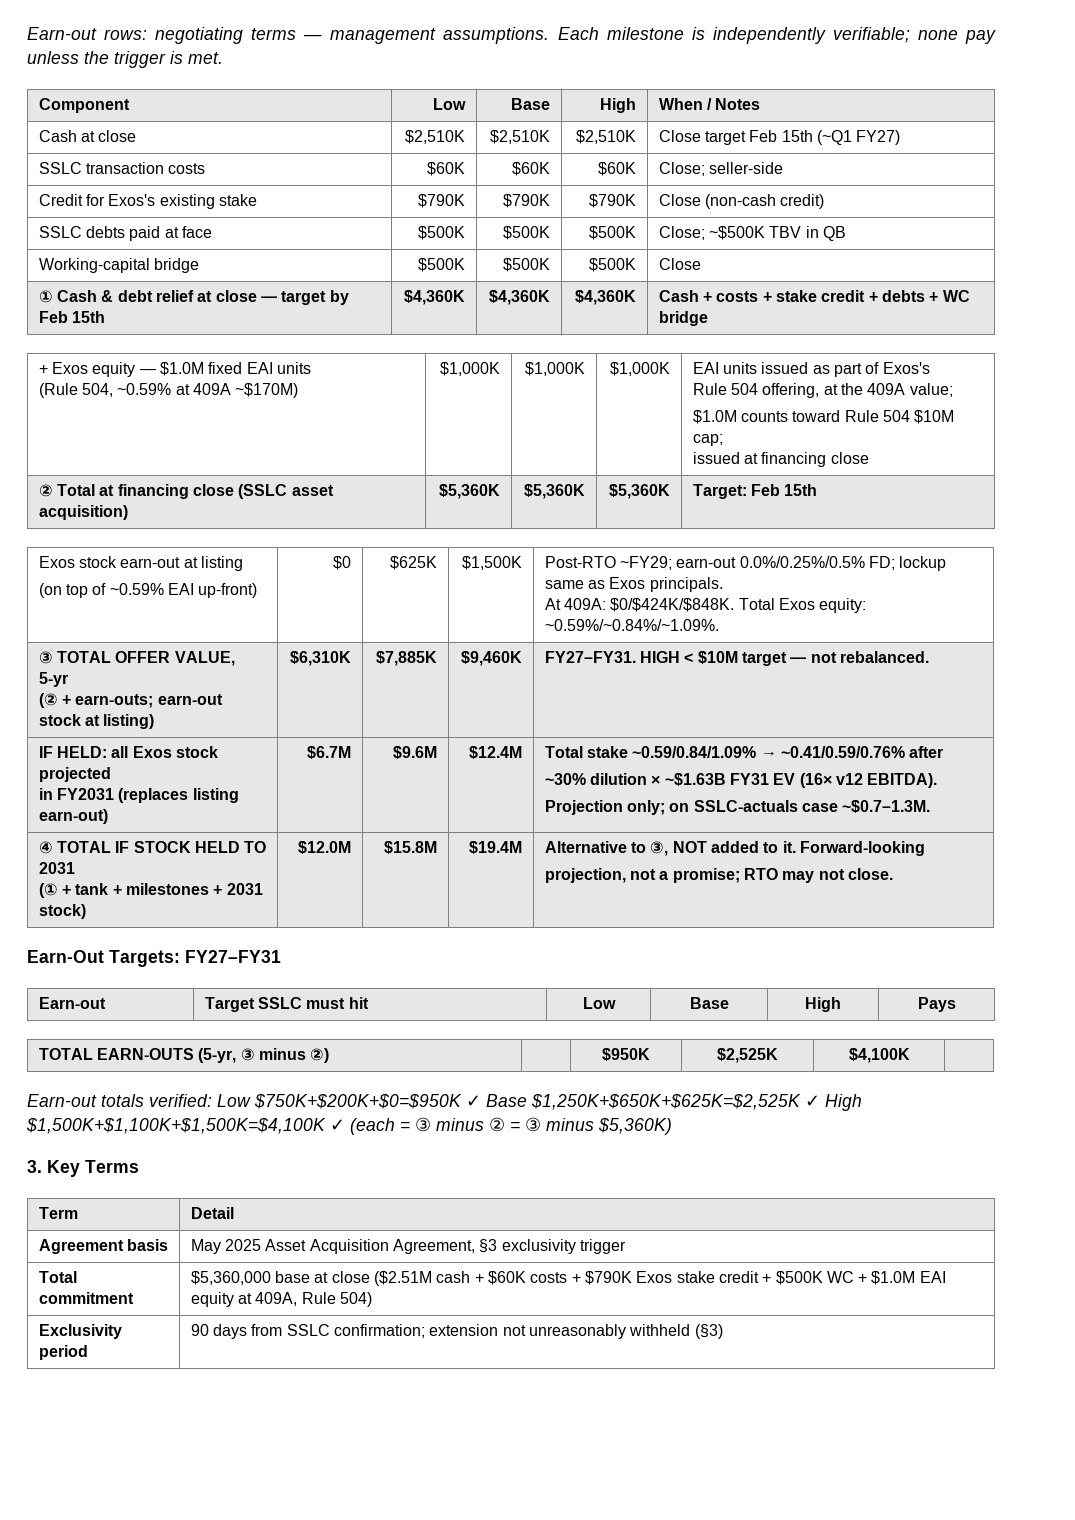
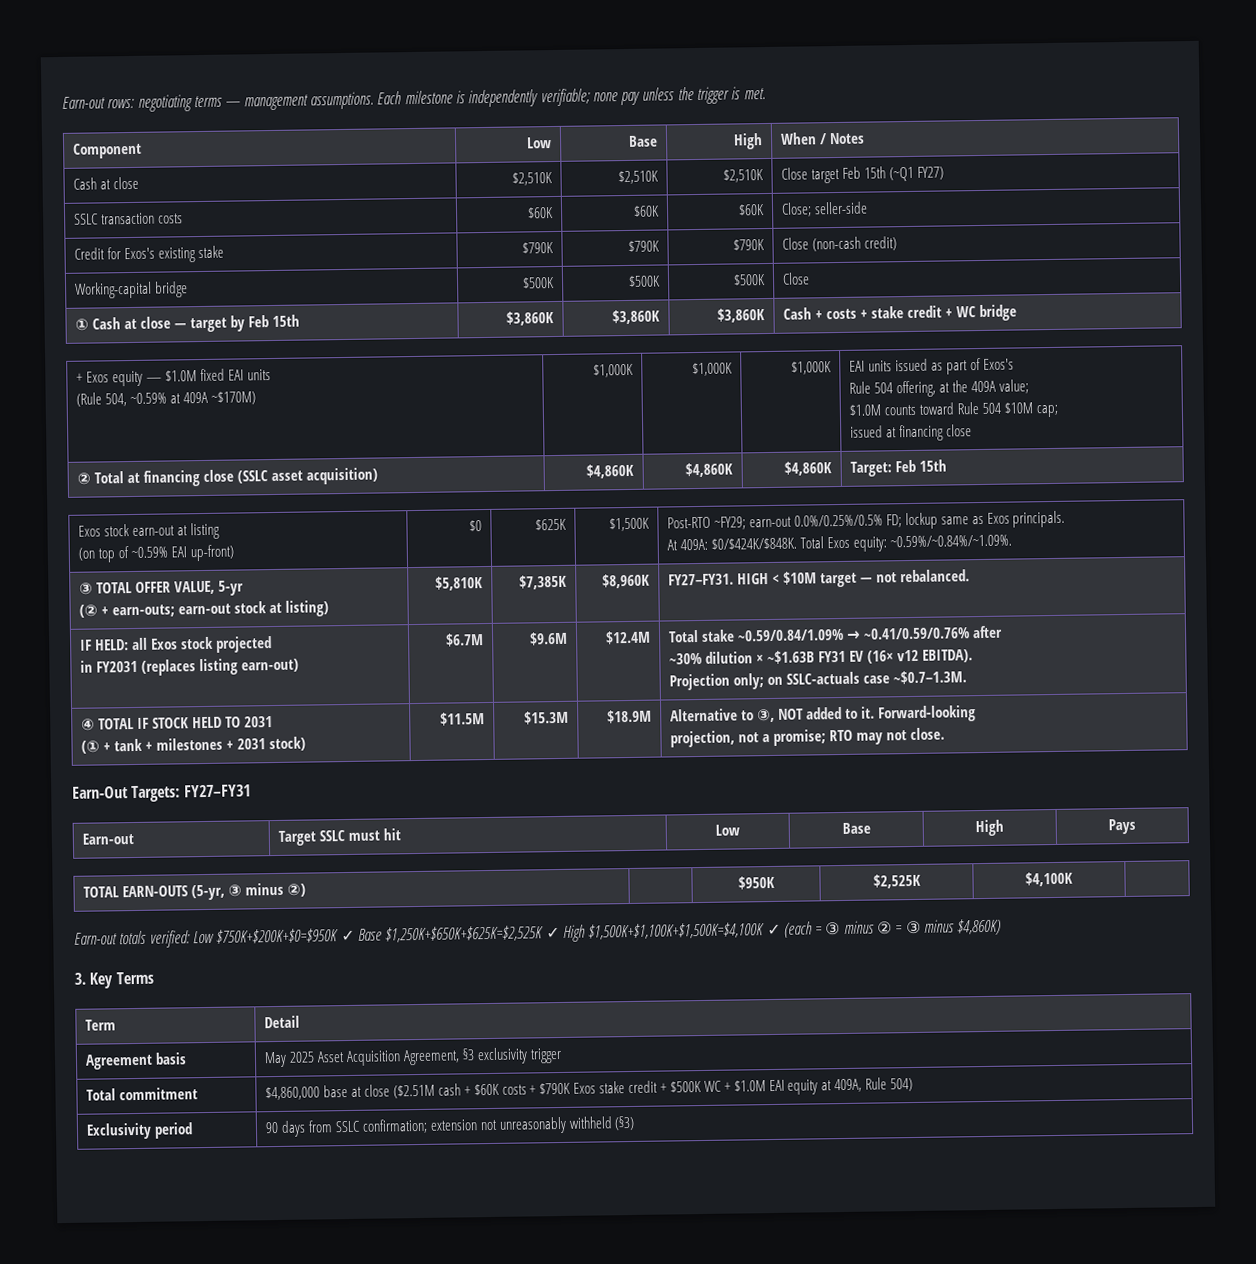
[38,226,212,241] [418,226,466,240] [503,226,551,240] [589,226,637,240] [658,226,846,241] // SSLC debts paid at face | $500K | $500K | $500K | Close; ~$500K TBV in QB -> (898, 243) none
[101,290,194,302] & debt relief -> (122, 323) none
[404,290,466,305] [489,290,551,305] [575,290,637,305] $4,360K | $4,360K | $4,360K -> [505,311,554,326] [611,309,660,325] [716,308,765,323] $3,860K | $3,860K | $3,860K
[881,290,939,302] debts + -> (953, 313) none
[439,484,501,499] [524,484,586,499] [609,484,671,499] $5,360K | $5,360K | $5,360K -> [585,463,634,479] [684,462,733,478] [783,461,832,476] $4,860K | $4,860K | $4,860K
[290,651,352,666] [376,651,438,666] [461,651,523,666] $6,310K | $7,885K | $9,460K -> [434,576,483,591] [518,574,567,590] [601,573,650,589] $5,810K | $7,385K | $8,960K
[298,841,352,854] [384,841,438,854] [469,841,523,854] $12.0M | $15.8M | $19.4M -> [439,712,485,726] [523,710,569,725] [606,709,652,724] $11.5M | $15.3M | $18.9M
[598,1118,672,1135] $5,360K) -> [957,918,1002,936] $4,860K)
[190,1271,271,1285] $5,360,000 -> [265,1086,321,1101] $4,860,000

